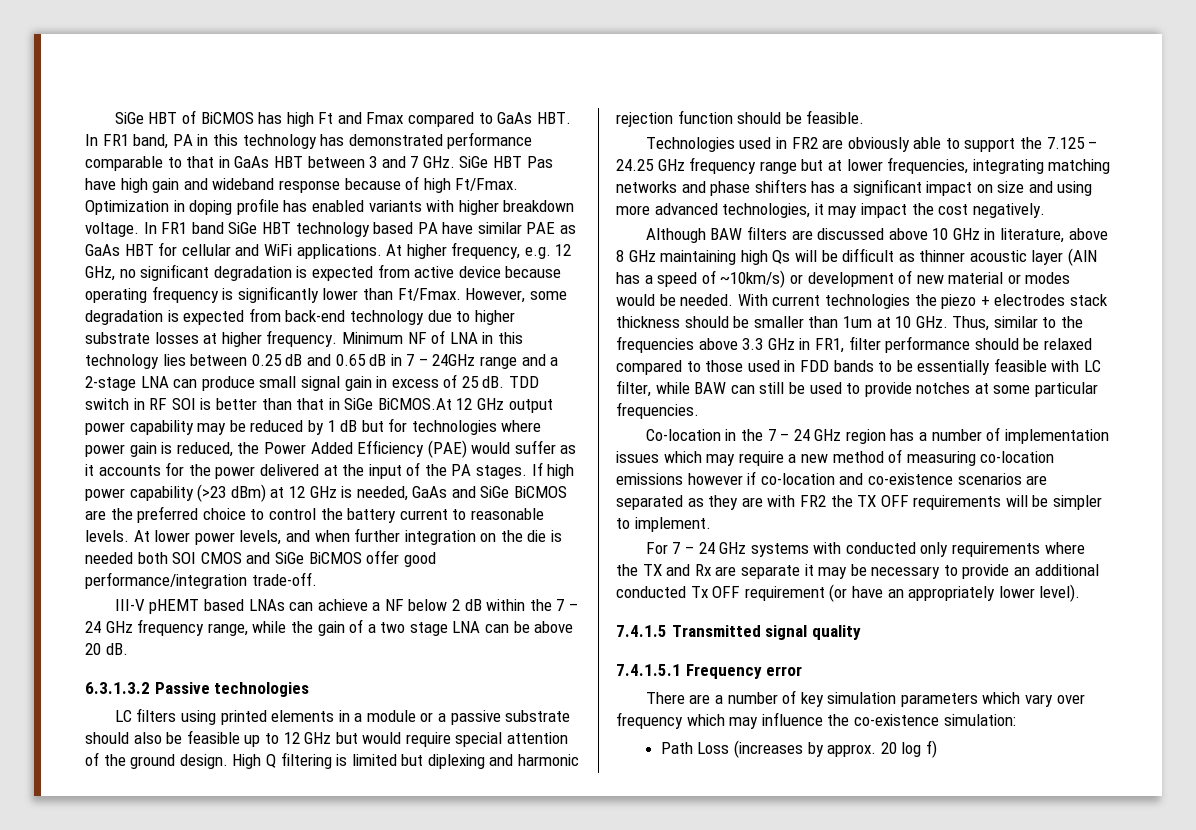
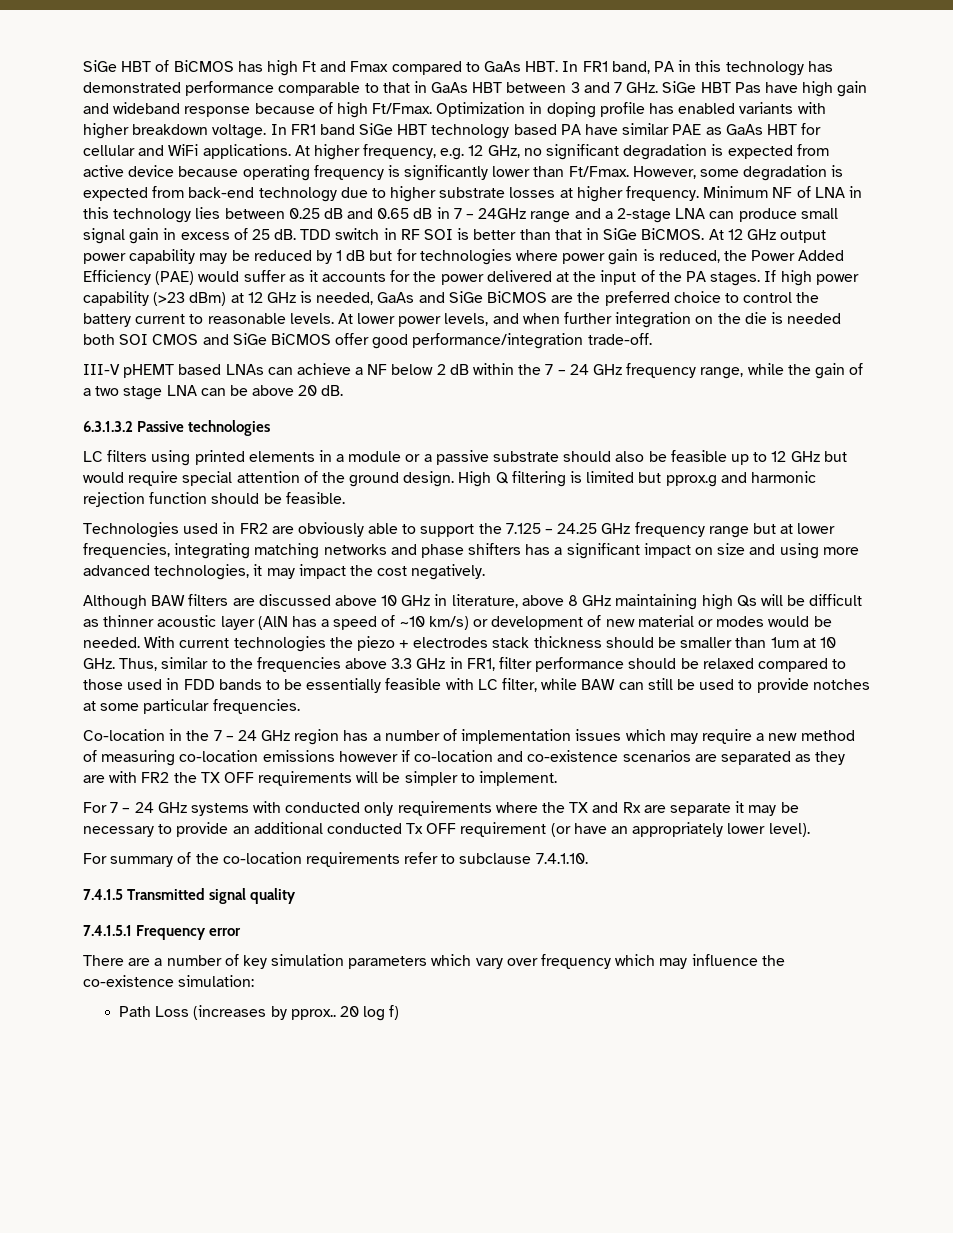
[377,398,452,410] BiCMOS.At -> [641,228,724,240] BiCMOS. At
[427,754,485,769] diplexing -> [665,475,717,487] pprox.g
[720,270,786,288] ~10km/s) -> [399,616,469,630] ~10 km/s)
(1081, 593) none -> [83,852,588,867] // For summary of the co-location requirements refer to subclause 7.4.1.10.
[827,744,877,757] approx. -> [290,1009,336,1020] pprox..

